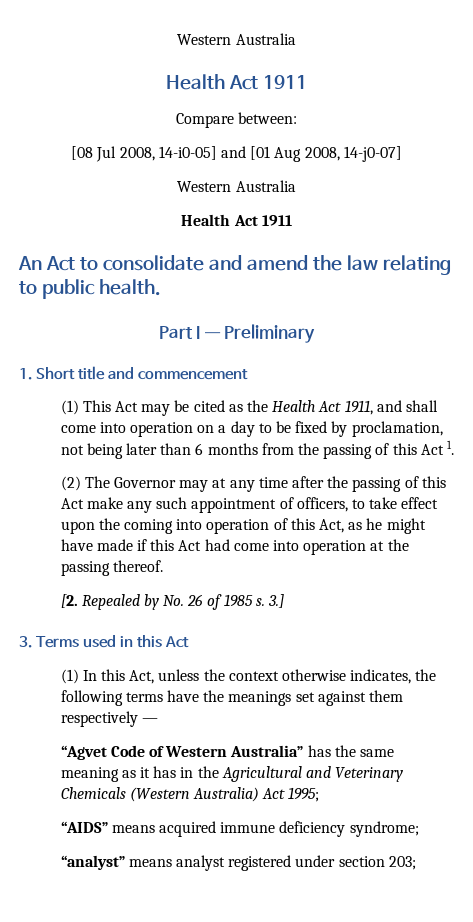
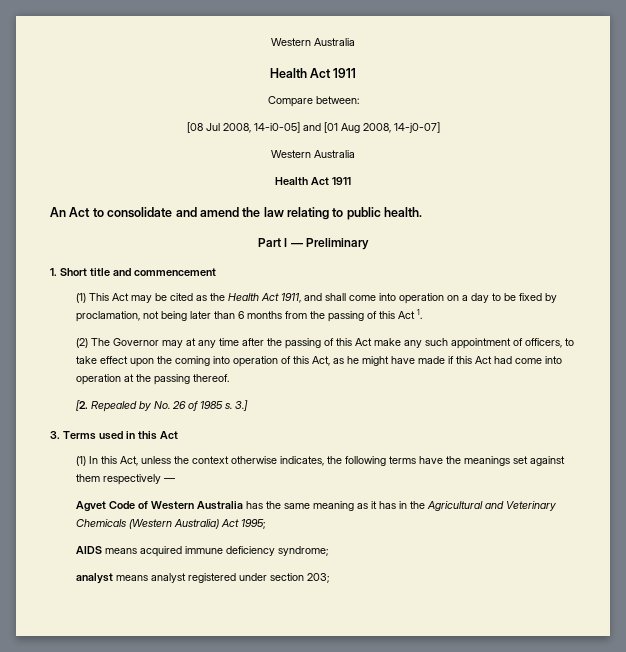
[60,745,107,760] “Agvet -> [76,501,107,512] Agvet
[230,745,304,757] Australia” -> [197,501,244,510] Australia
[60,821,108,833] “AIDS” -> [76,546,103,554] AIDS
[60,855,125,870] “analyst” -> [76,573,114,584] analyst

